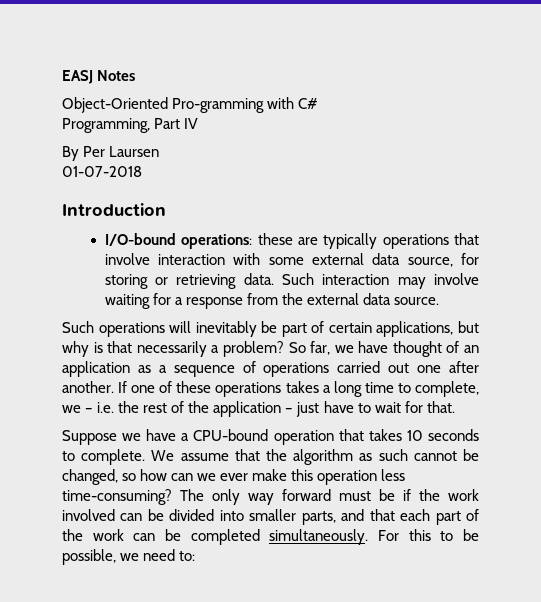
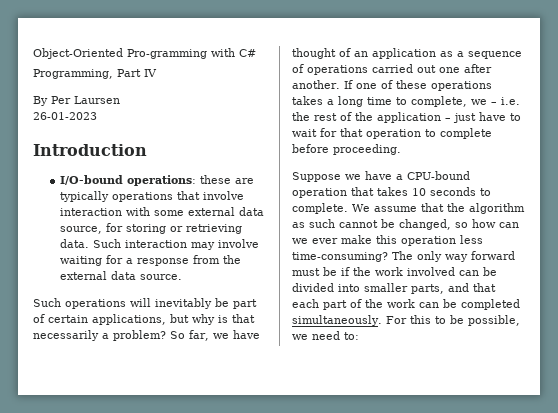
[62,70,136,84] EASJ Notes // -> (33, 53) none
[62,166,142,177] 01-07-2018 -> [33,112,97,120] 26-01-2023
[426,401,455,413] that. -> [340,128,492,139] [292,144,401,155] that operation to complete before proceeding.

